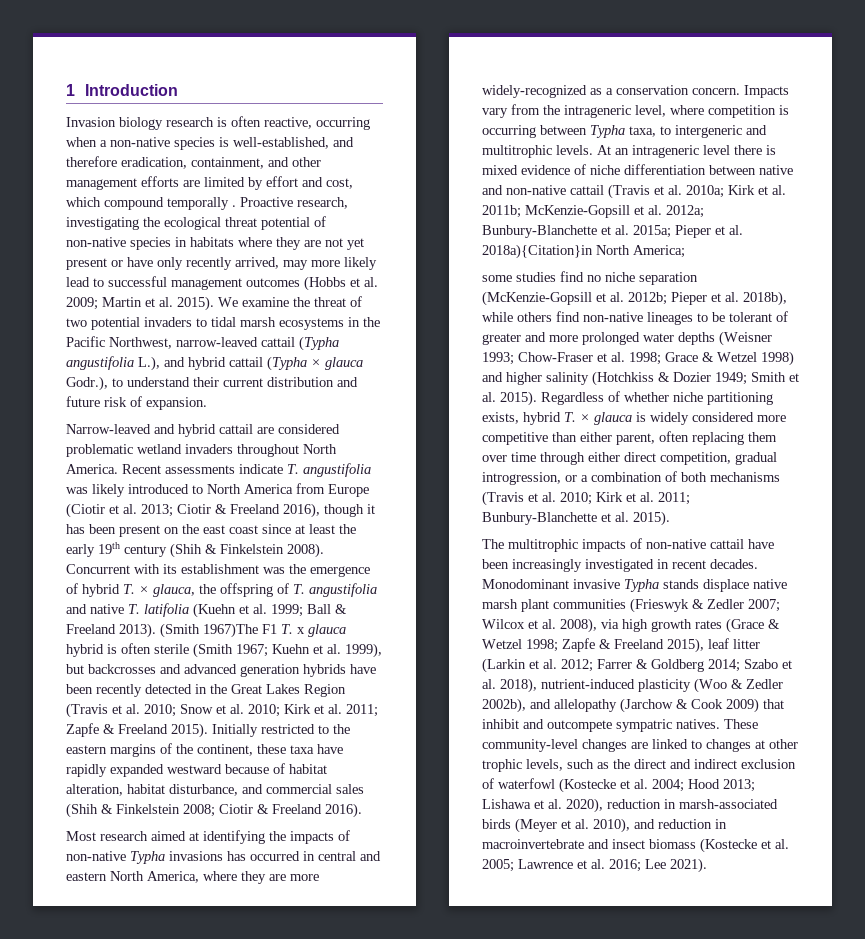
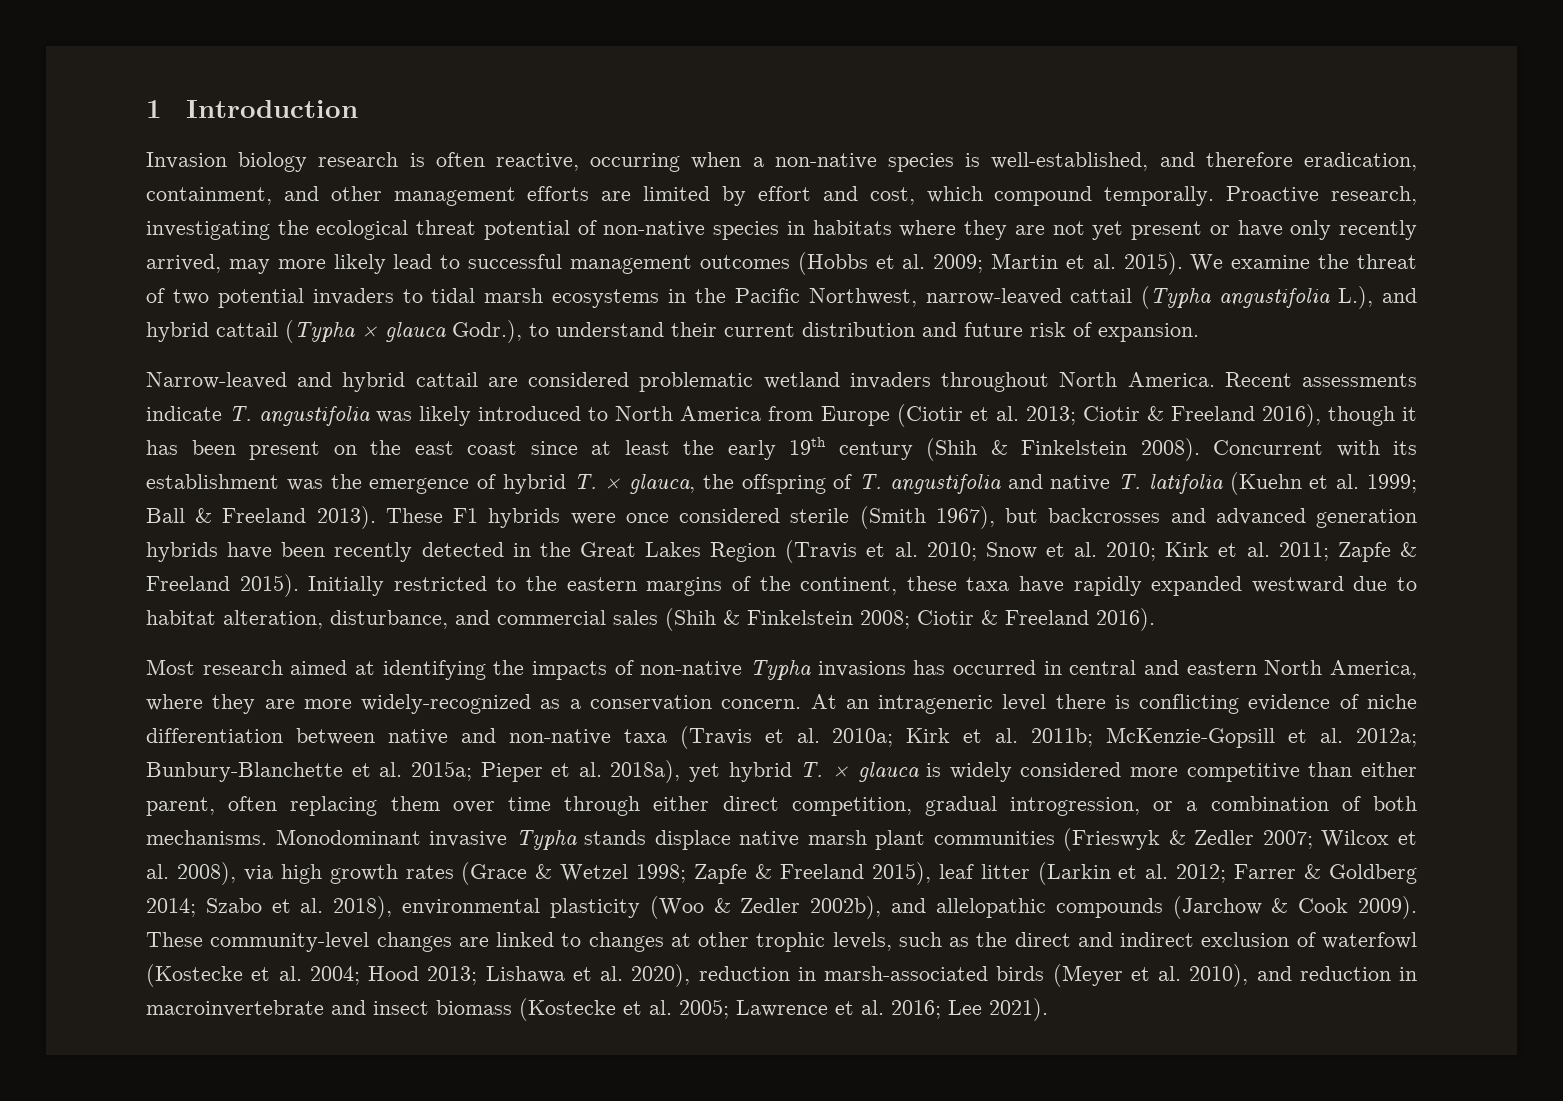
[167,197,236,210] temporally . -> [1104,186,1215,206] temporally.
[160,623,346,638] [66,643,382,658] (Smith 1967)The F1 T. x glauca hybrid is often sterile (Smith 1967; Kuehn et al. 1999), -> [385,506,995,529] These F1 hybrids were once considered sterile (Smith 1967),
[225,763,285,774] because of -> [1353,576,1417,591] due to
[127,784,165,794] habitat -> (323, 619) none
[744,85,789,98] [482,104,789,118] [482,125,767,138] [482,145,593,158] Impacts vary from the intrageneric level, where competition is occurring between Typha taxa, to intergeneric and multitrophic levels. -> (802, 704) none
[482,165,518,175] mixed -> [1139,694,1240,714] conflicting
[570,185,604,195] cattail -> [623,729,667,743] taxa
[482,244,685,259] [482,271,698,285] [482,291,787,306] [482,311,788,325] [482,331,772,346] [482,351,794,366] [482,371,799,386] [482,391,773,406] [482,412,519,424] 2018a){Citation}in North America; // some studies find no niche separation (McKenzie-Gopsill et al. 2012b; Pieper et al. 2018b), while others find non-native lineages to be tolerant of greater and more prolonged water depths (Weisner 1993; Chow-Fraser et al. 1998; Grace & Wetzel 1998) and higher salinity (Hotchkiss & Dozier 1949; Smith et al. 2015). Regardless of whether niche partitioning exists, -> [610,760,721,783] 2018a), yet
[710,472,780,482] [482,491,690,506] [482,511,670,526] [482,538,774,552] [482,559,758,572] mechanisms (Travis et al. 2010; Kirk et al. 2011; Bunbury-Blanchette et al. 2015). // The multitrophic impacts of non-native cattail have been increasingly investigated in recent decades. -> [146,830,267,845] mechanisms.
[541,679,635,689] nutrient-induced -> [402,898,541,915] environmental
[554,699,617,712] allelopathy -> [935,898,1163,918] allelopathic compounds
[726,698,784,713] [482,719,720,732] 2009) that inhibit and outcompete sympatric natives. -> [1358,896,1417,919] 2009).

